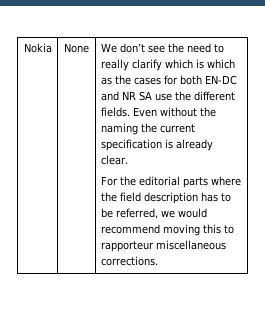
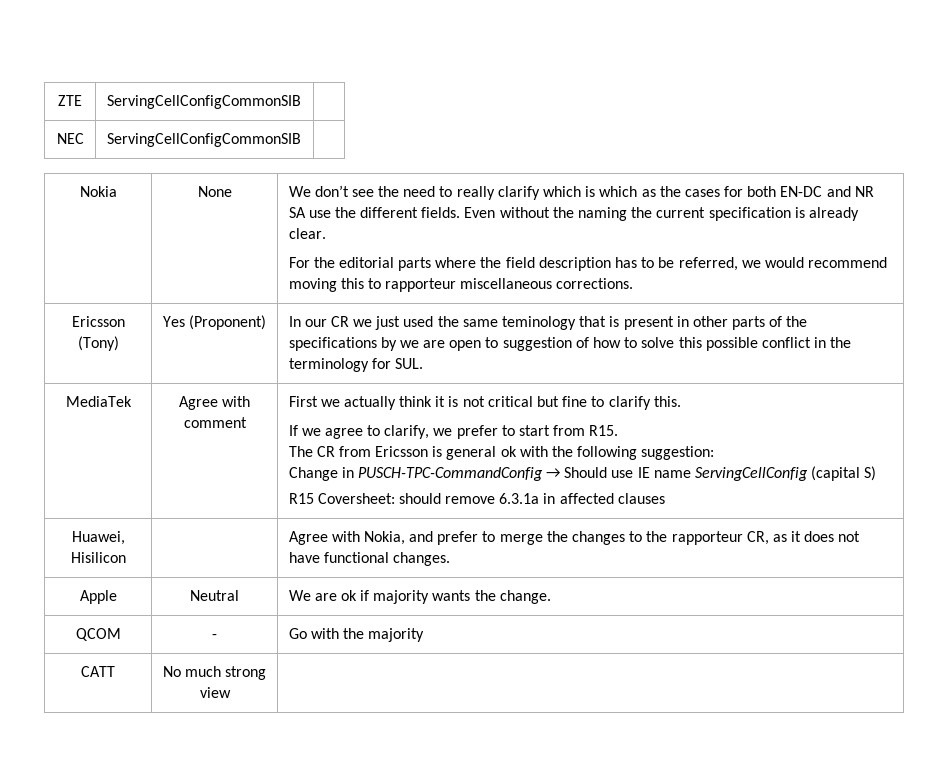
(23, 48) none -> [58,95,82,106] [106,95,301,109] [56,133,84,144] [106,133,301,147] ZTE | ServingCellConfigCommonSIB | // NEC | ServingCellConfigCommonSIB | //
(158, 261) none -> [71,316,125,327] [77,336,119,351] [162,315,267,330] [288,316,808,330] [288,337,852,351] [288,358,423,372] [65,396,132,407] [178,396,251,410] [183,417,247,428] [288,396,681,410] [288,425,619,439] [288,446,715,460] [288,466,877,481] [288,493,665,504] [71,531,125,545] [70,552,126,563] [288,531,861,545] [288,552,450,566] [79,590,117,604] [190,590,240,601] [288,590,551,604] [75,628,121,641] [212,634,218,639] [288,628,425,642] [81,666,115,677] [162,666,267,680] [199,687,231,698] // Ericsson (Tony) | Yes (Proponent) | In our CR we just used the same teminology that is present in other parts of the specifications by we are open to suggestion of how to solve this possible conflict in the terminology for SUL. // MediaTek | Agree with comment | First we actually think it is not critical but fine to clarify this. // If we agree to clarify, we prefer to start from R15. // The CR from Ericsson is general ok with the following suggestion: // Change in PUSCH-TPC-CommandConfig → Should use IE name ServingCellConfig (capital S) // R15 Coversheet: should remove 6.3.1a in affected clauses // Huawei, Hisilicon | | Agree with Nokia, and prefer to merge the changes to the rapporteur CR, as it does not have functional changes. // Apple | Neutral | We are ok if majority wants the change. // QCOM | - | Go with the majority // CATT | No much strong view |

